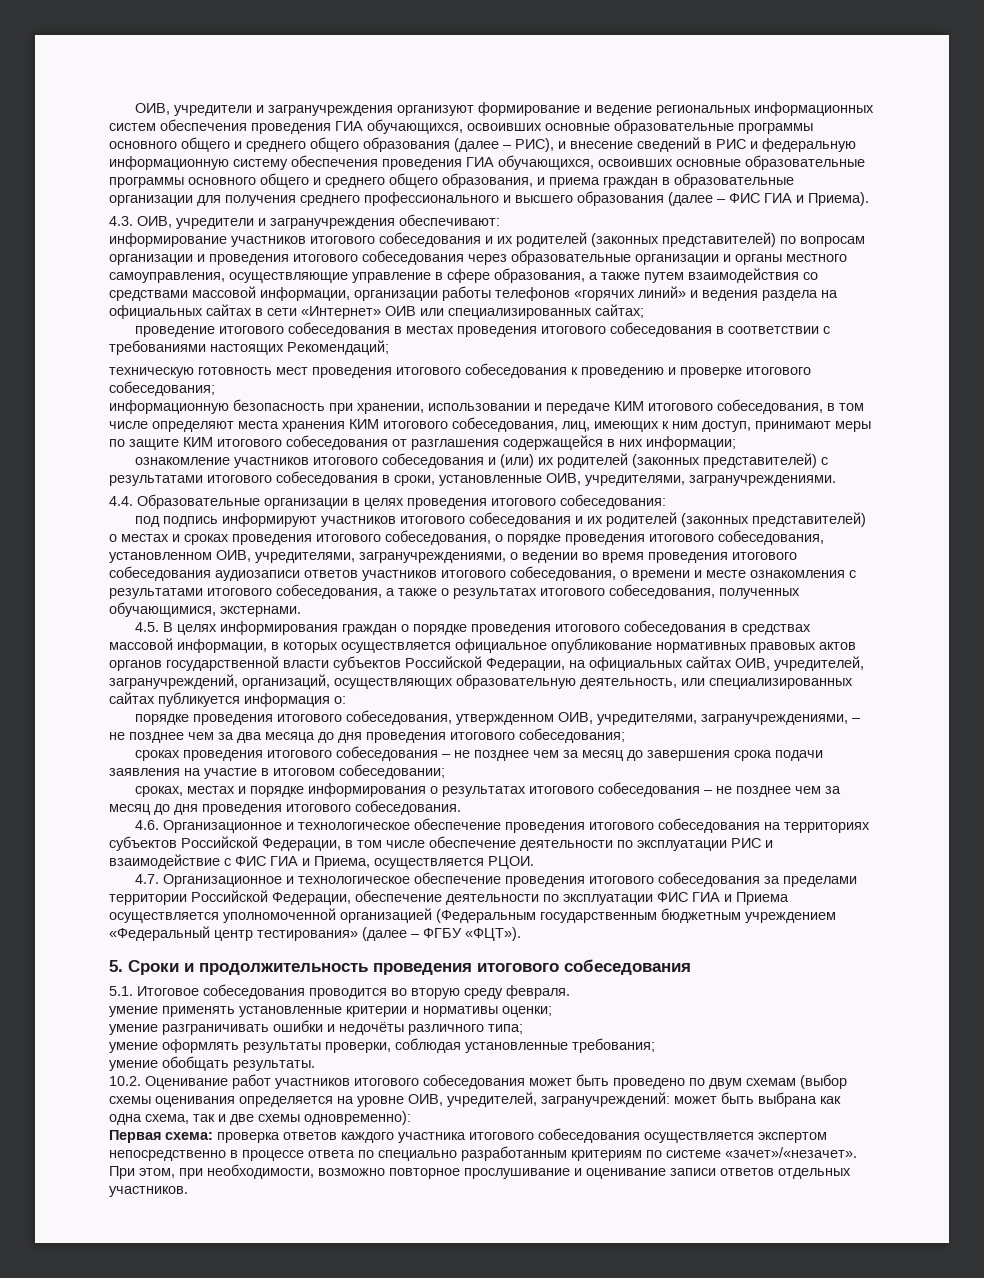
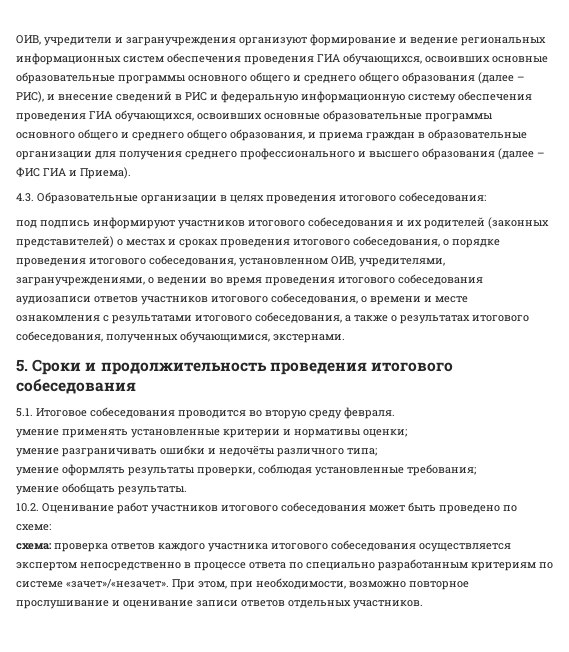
[137,214,500,229] [109,232,865,247] [109,250,847,265] [109,268,818,283] [109,286,838,301] [109,304,644,319] [134,322,830,337] [109,340,389,355] [109,363,811,378] [109,381,215,396] [109,399,864,414] [109,417,871,432] [109,435,736,450] [134,453,828,468] [109,471,836,486] [109,496,133,506] ОИВ, учредители и загранучреждения обеспечивают: // информирование участников итогового собеседования и их родителей (законных представителей) по вопросам организации и проведения итогового собеседования через образовательные организации и органы местного самоуправления, осуществляющие управление в сфере образования, а также путем взаимодействия со средствами массовой информации, организации работы телефонов «горячих линий» и ведения раздела на официальных сайтах в сети «Интернет» ОИВ или специализированных сайтах; // проведение итогового собеседования в местах проведения итогового собеседования в соответствии с требованиями настоящих Рекомендаций; // техническую готовность мест проведения итогового собеседования к проведению и проверке итогового собеседования; // информационную безопасность при хранении, использовании и передаче КИМ итогового собеседования, в том числе определяют места хранения КИМ итогового собеседования, лиц, имеющих к ним доступ, принимают меры по защите КИМ итогового собеседования от разглашения содержащейся в них информации; // ознакомление участников итогового собеседования и (или) их родителей (законных представителей) с результатами итогового собеседования в сроки, установленные ОИВ, учредителями, загранучреждениями. // 4.4. -> (34, 197) none
[134,620,811,635] [109,638,856,653] [109,656,864,671] [109,674,853,689] [109,692,346,707] [134,710,861,725] [109,728,625,743] [134,746,823,761] [109,764,445,779] [134,782,841,797] [109,800,461,815] [134,818,870,833] [109,836,773,851] [109,854,534,869] [134,872,857,887] [109,890,789,905] [109,908,836,923] [109,926,521,941] // 4.5. В целях информирования граждан о порядке проведения итогового собеседования в средствах массовой информации, в которых осуществляется официальное опубликование нормативных правовых актов органов государственной власти субъектов Российской Федерации, на официальных сайтах ОИВ, учредителей, загранучреждений, организаций, осуществляющих образовательную деятельность, или специализированных сайтах публикуется информация о: // порядке проведения итогового собеседования, утвержденном ОИВ, учредителями, загранучреждениями, – не позднее чем за два месяца до дня проведения итогового собеседования; // сроках проведения итогового собеседования – не позднее чем за месяц до завершения срока подачи заявления на участие в итоговом собеседовании; // сроках, местах и порядке информирования о результатах итогового собеседования – не позднее чем за месяц до дня проведения итогового собеседования. // 4.6. Организационное и технологическое обеспечение проведения итогового собеседования на территориях субъектов Российской Федерации, в том числе обеспечение деятельности по эксплуатации РИС и взаимодействие с ФИС ГИА и Приема, осуществляется РЦОИ. // 4.7. Организационное и технологическое обеспечение проведения итогового собеседования за пределами территории Российской Федерации, обеспечение деятельности по эксплуатации ФИС ГИА и Приема осуществляется уполномоченной организацией (Федеральным государственным бюджетным учреждением «Федеральный центр тестирования» (далее – ФГБУ «ФЦТ»). -> (345, 338) none
[709,1074,847,1089] [109,1092,841,1107] [109,1111,411,1125] [109,1130,161,1143] двум схемам (выбор схемы оценивания определяется на уровне ОИВ, учредителей, загранучреждений: может быть выбрана как одна схема, так и две схемы одновременно): // Первая -> [16,524,51,531] схеме: //

